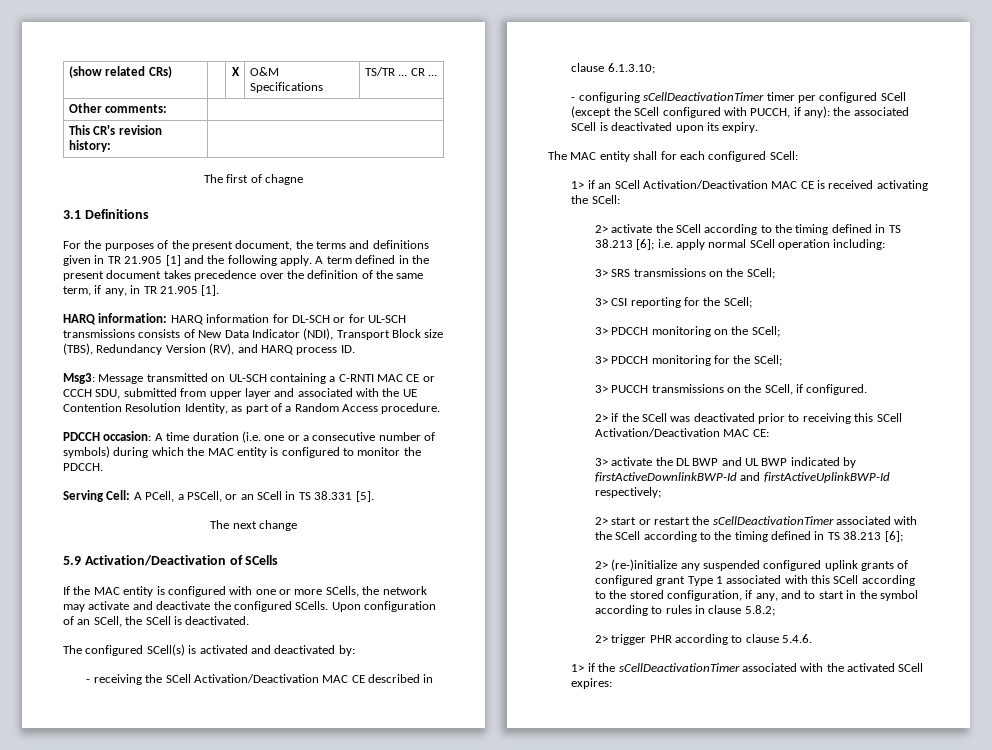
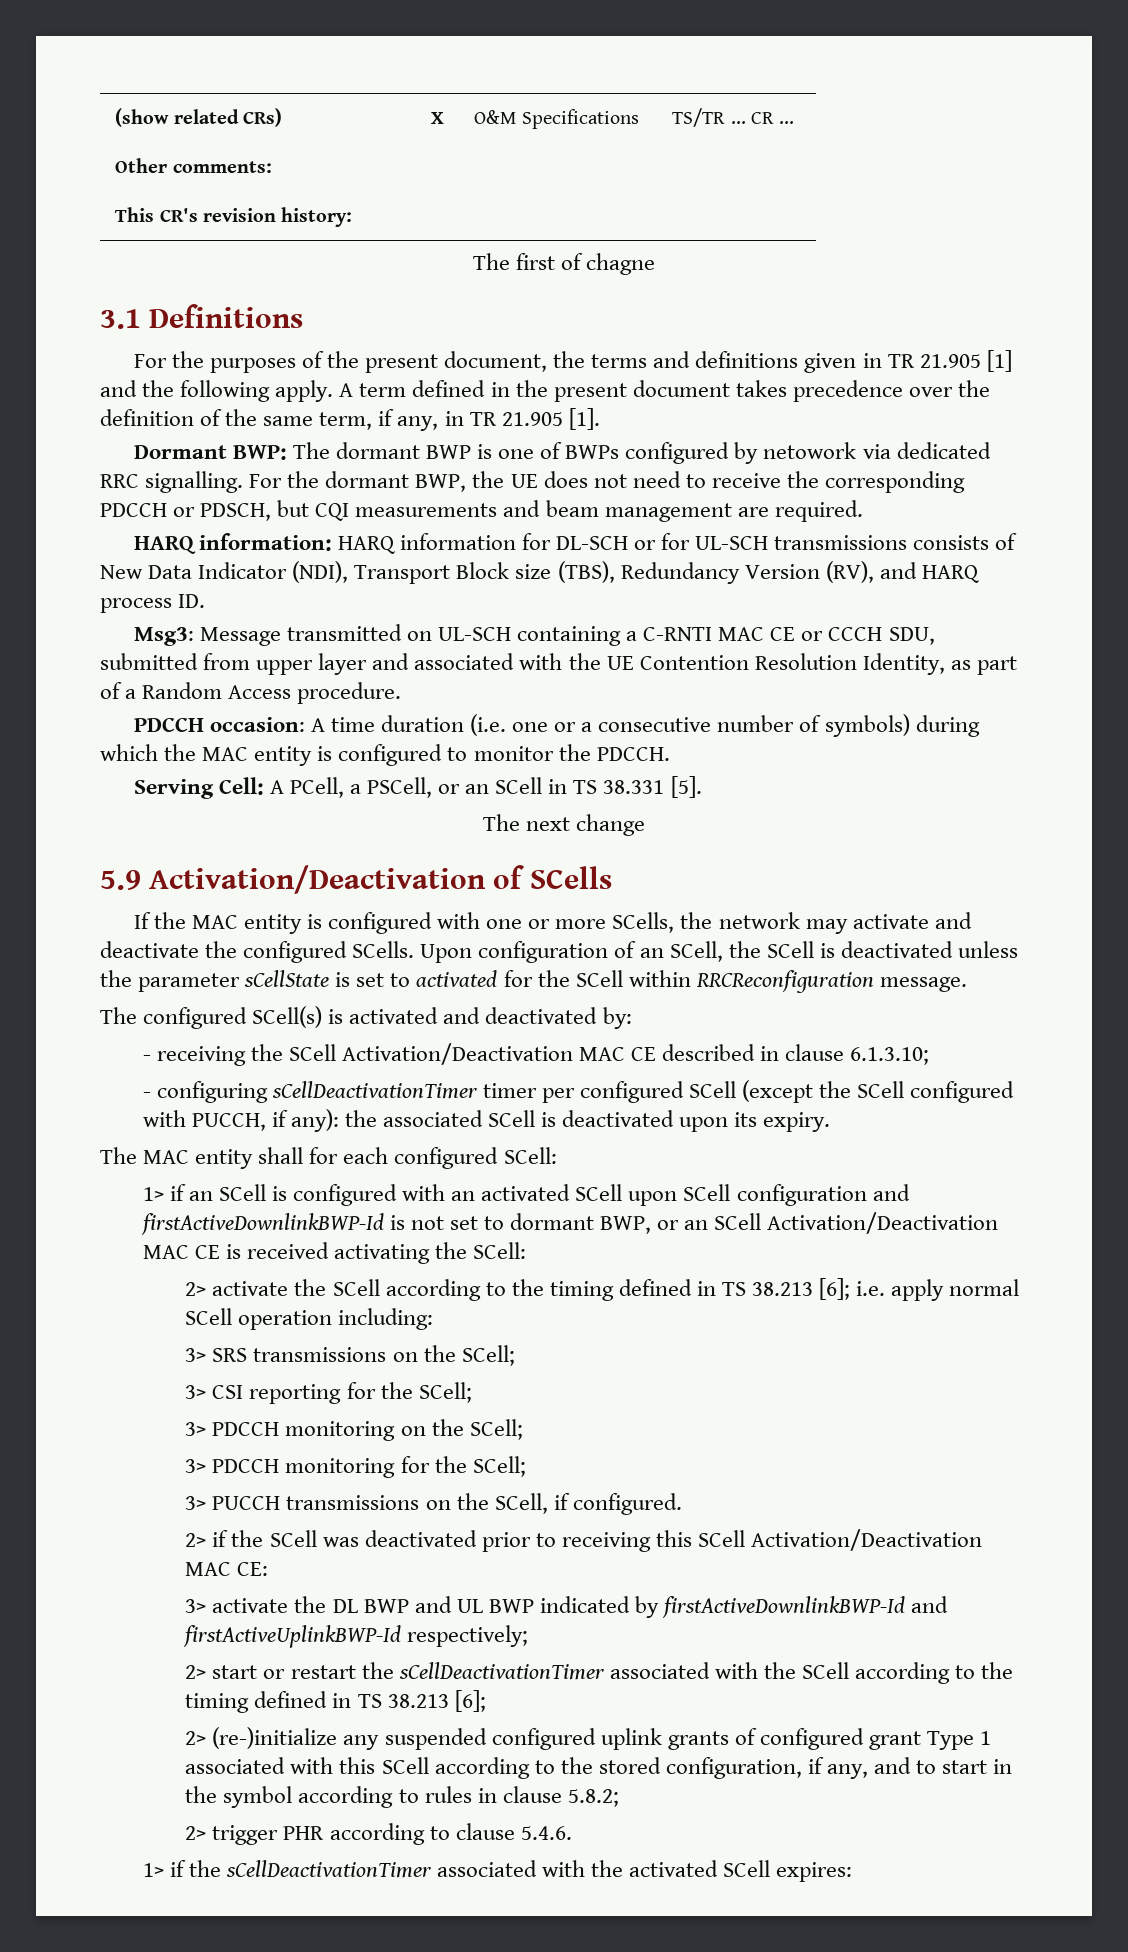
(220, 290) none -> [133,442,991,464] [100,471,966,493] [100,500,863,522] // Dormant BWP: The dormant BWP is one of BWPs configured by netowork via dedicated RRC signalling. For the dormant BWP, the UE does not need to receive the corresponding PDCCH or PDSCH, but CQI measurements and beam management are required.
[185,616,250,625] deactivated. -> [840,941,1018,958] [100,970,967,993] deactivated unless the parameter sCellState is set to activated for the SCell within RRCReconfiguration message.
(640, 184) none -> [271,1184,910,1206] [140,1213,762,1235] is configured with an activated SCell upon SCell configuration and firstActiveDownlinkBWP-Id is not set to dormant BWP, or an SCell

